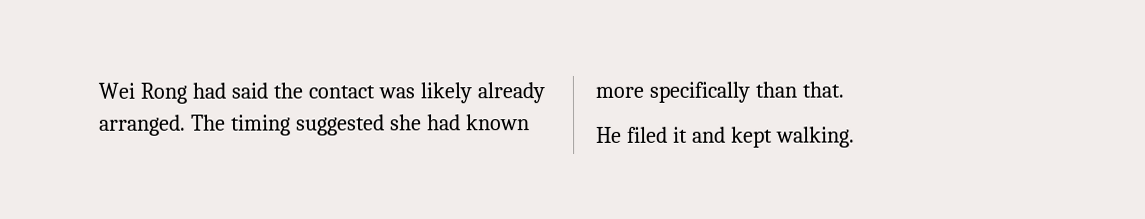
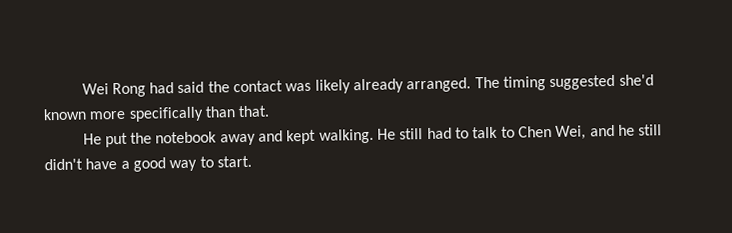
[389,114,461,131] she had -> [618,74,654,86] she'd
[626,126,855,148] filed it and kept walking. -> [104,124,663,148] [44,155,252,172] put the notebook away and kept walking. He still had to talk to Chen Wei, and he still didn't have a good way to start.

